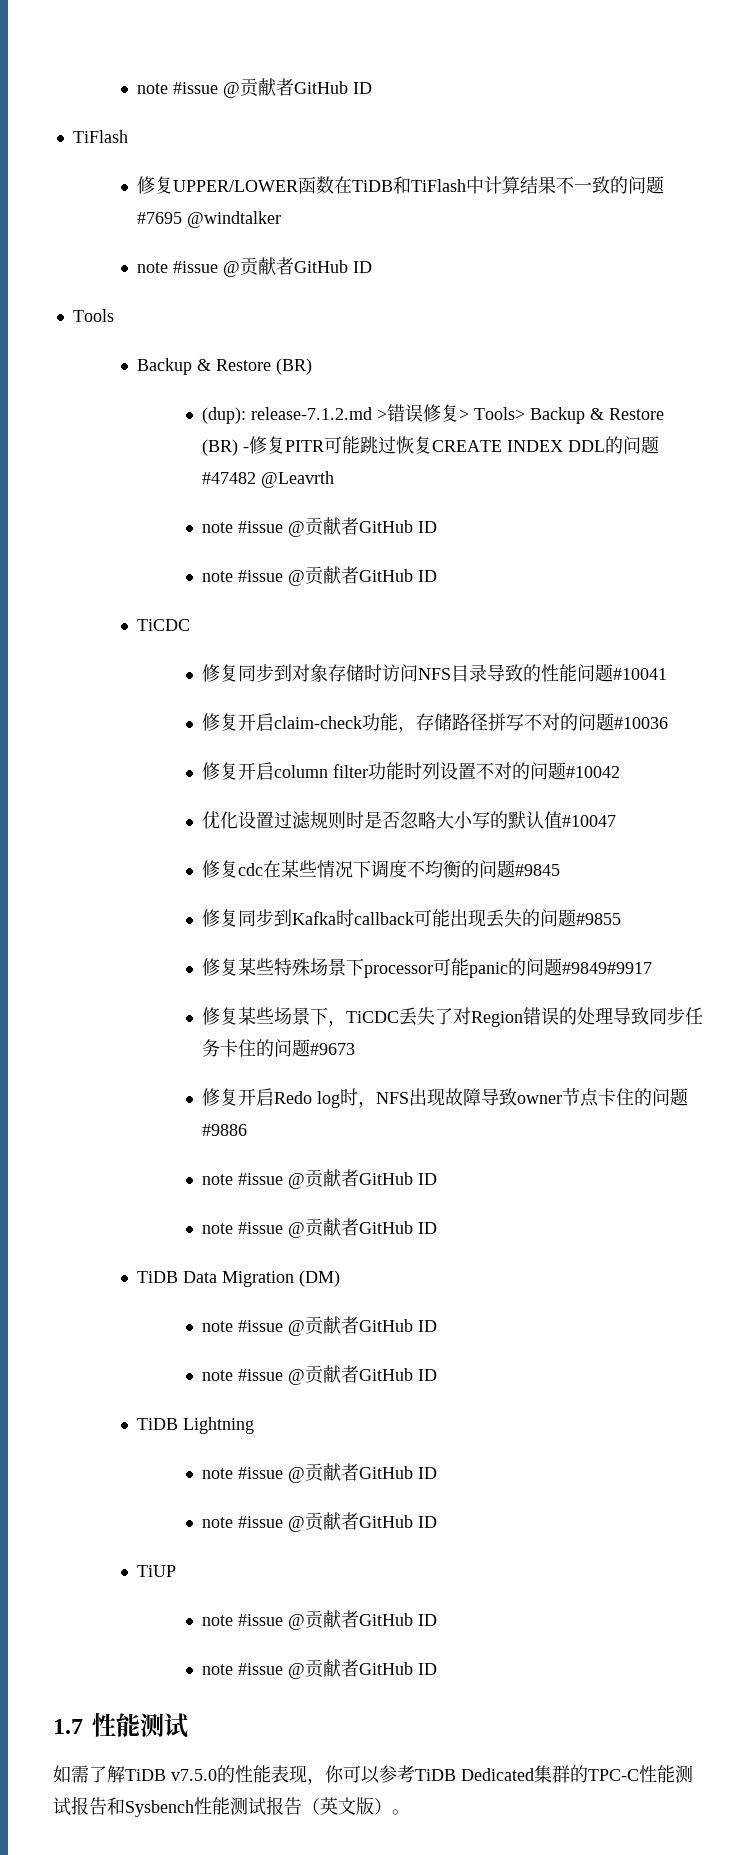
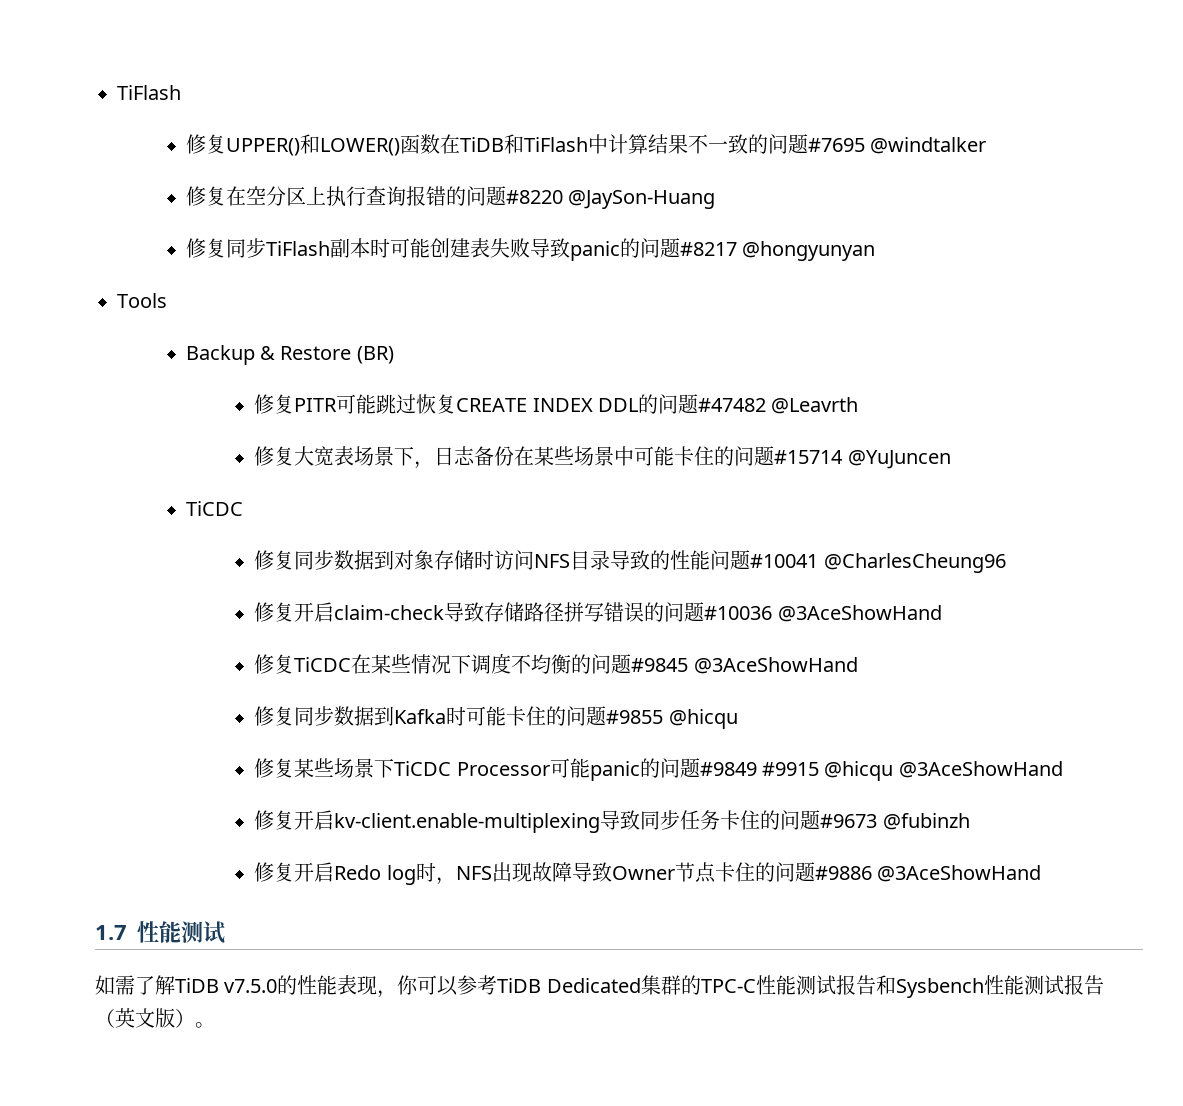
[137,78,373,98] note #issue @贡献者GitHub ID // -> (117, 92) none
[173,180,299,192] UPPER/LOWER -> [225,134,400,156] UPPER()和LOWER()
[137,257,373,277] note #issue @贡献者GitHub ID -> [185,186,715,209] [185,238,875,261] 修复在空分区上执行查询报错的问题#8220 @JaySon-Huang // 修复同步TiFlash副本时可能创建表失败导致panic的问题#8217 @hongyunyan
[201,404,664,424] [201,439,249,456] (dup): release-7.1.2.md >错误修复> Tools> Backup & Restore (BR) - -> (394, 355) none
[201,517,437,537] [201,566,437,586] note #issue @贡献者GitHub ID // note #issue @贡献者GitHub ID -> [254,446,951,469] 修复大宽表场景下，日志备份在某些场景中可能卡住的问题#15714 @YuJuncen
(274, 673) none -> [334,550,375,570] 数据
(667, 674) none -> [823,553,1006,573] @CharlesCheung96
[361,713,416,733] 功能， -> [444,602,485,622] 导致
[523,713,560,731] 不对 -> [604,602,645,622] 错误
[201,762,620,780] [201,811,616,829] [201,860,263,878] // 修复开启column filter功能时列设置不对的问题#10042 // 优化设置过滤规则时是否忽略大小写的默认值#10047 // 修复cdc -> [777,605,942,622] [254,654,352,674] @3AceShowHand // 修复TiCDC
[201,909,274,927] // 修复同步 -> [693,657,858,674] [254,706,375,726] @3AceShowHand // 修复同步数据
[353,909,522,928] callback可能出现丢失 -> [466,706,547,726] 可能卡住
[201,958,652,978] [201,1007,613,1027] // 修复某些特殊场景下processor可能panic的问题#9849#9917 // 修复某些场景下，TiCDC丢失了对Region错误的处理 -> [668,709,738,729] [254,758,1063,781] [254,810,601,833] @hicqu // 修复某些场景下TiCDC Processor可能panic的问题#9849 #9915 @hicqu @3AceShowHand // 修复开启kv-client.enable-multiplexing
(355, 1049) none -> [882,813,970,830] @fubinzh
[516,1095,562,1104] owner -> [611,866,675,880] Owner
[201,1169,437,1189] [201,1218,437,1238] [137,1270,341,1287] [201,1316,437,1336] [201,1365,437,1385] [137,1417,255,1434] [201,1463,437,1483] [201,1512,437,1532] [137,1565,177,1577] [201,1610,437,1630] [201,1659,437,1679] // note #issue @贡献者GitHub ID // note #issue @贡献者GitHub ID // TiDB Data Migration (DM) // note #issue @贡献者GitHub ID // note #issue @贡献者GitHub ID // TiDB Lightning // note #issue @贡献者GitHub ID // note #issue @贡献者GitHub ID // TiUP // note #issue @贡献者GitHub ID // note #issue @贡献者GitHub ID -> [876,865,1041,882] @3AceShowHand

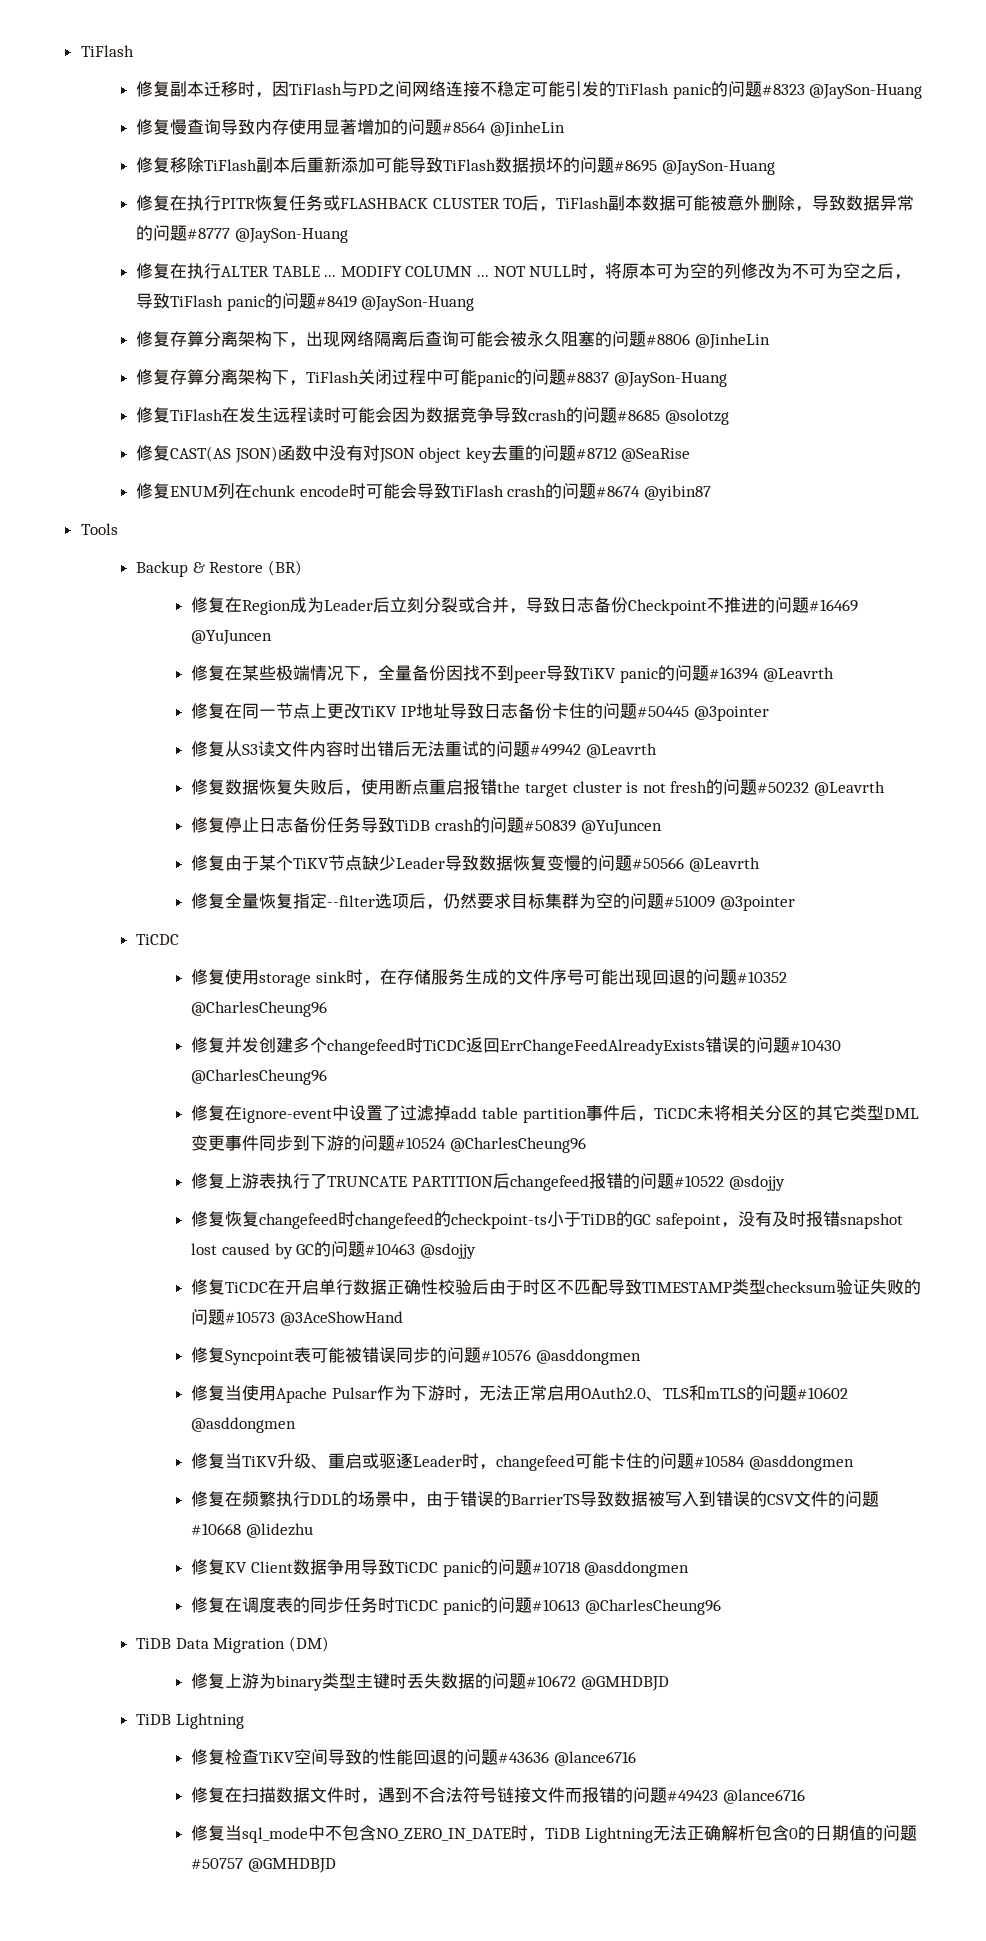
[225,134,986,156] [185,186,715,209] [185,238,875,261] UPPER()和LOWER()函数在TiDB和TiFlash中计算结果不一致的问题#7695 @windtalker // 修复在空分区上执行查询报错的问题#8220 @JaySon-Huang // 修复同步TiFlash副本时可能创建表失败导致panic的问题#8217 @hongyunyan -> [170,81,923,99] [136,119,565,137] [136,157,775,175] [136,195,915,212] [136,225,348,243] [136,263,912,280] [136,293,475,311] [136,331,770,349] [136,369,727,387] [136,407,729,425] [136,445,691,463] [136,483,711,501] 副本迁移时，因TiFlash与PD之间网络连接不稳定可能引发的TiFlash panic的问题#8323 @JaySon-Huang // 修复慢查询导致内存使用显著增加的问题#8564 @JinheLin // 修复移除TiFlash副本后重新添加可能导致TiFlash数据损坏的问题#8695 @JaySon-Huang // 修复在执行PITR恢复任务或FLASHBACK CLUSTER TO后，TiFlash副本数据可能被意外删除，导致数据异常的问题#8777 @JaySon-Huang // 修复在执行ALTER TABLE ... MODIFY COLUMN ... NOT NULL时，将原本可为空的列修改为不可为空之后，导致TiFlash panic的问题#8419 @JaySon-Huang // 修复存算分离架构下，出现网络隔离后查询可能会被永久阻塞的问题#8806 @JinheLin // 修复存算分离架构下，TiFlash关闭过程中可能panic的问题#8837 @JaySon-Huang // 修复TiFlash在发生远程读时可能会因为数据竞争导致crash的问题#8685 @solotzg // 修复CAST(AS JSON)函数中没有对JSON object key去重的问题#8712 @SeaRise // 修复ENUM列在chunk encode时可能会导致TiFlash crash的问题#8674 @yibin87
[294,394,859,414] [254,446,951,469] [185,501,243,516] [254,550,1006,573] [254,602,942,622] [254,653,858,674] [254,706,738,729] [254,758,1063,781] [254,810,970,833] [254,862,1041,885] [95,921,225,944] [95,975,1104,998] [95,1008,215,1028] PITR可能跳过恢复CREATE INDEX DDL的问题#47482 @Leavrth // 修复大宽表场景下，日志备份在某些场景中可能卡住的问题#15714 @YuJuncen // TiCDC // 修复同步数据到对象存储时访问NFS目录导致的性能问题#10041 @CharlesCheung96 // 修复开启claim-check导致存储路径拼写错误的问题#10036 @3AceShowHand // 修复TiCDC在某些情况下调度不均衡的问题#9845 @3AceShowHand // 修复同步数据到Kafka时可能卡住的问题#9855 @hicqu // 修复某些场景下TiCDC Processor可能panic的问题#9849 #9915 @hicqu @3AceShowHand // 修复开启kv-client.enable-multiplexing导致同步任务卡住的问题#9673 @fubinzh // 修复开启Redo log时，NFS出现故障导致Owner节点卡住的问题#9886 @3AceShowHand // 1.7性能测试 // 如需了解TiDB v7.5.0的性能表现，你可以参考TiDB Dedicated集群的TPC-C性能测试报告和Sysbench性能测试报告（英文版）。 -> [225,597,859,615] [191,630,273,645] [191,665,834,683] [191,703,769,721] [191,741,658,758] [191,779,885,797] [191,817,662,835] [191,855,761,872] [191,893,796,911] [136,934,180,945] [191,969,788,987] [191,1001,328,1017] [191,1037,842,1055] [191,1069,328,1085] [191,1105,919,1123] [191,1135,587,1153] [191,1173,785,1191] [191,1211,904,1229] [191,1241,476,1259] [191,1279,922,1295] [191,1309,404,1326] [191,1347,642,1365] [191,1385,849,1403] [191,1417,297,1433] [191,1453,855,1471] [191,1491,880,1508] [191,1523,314,1538] [191,1559,690,1577] [191,1597,721,1615] [136,1636,329,1653] [191,1673,670,1691] [136,1713,244,1729] [191,1749,637,1766] [191,1787,806,1804] [191,1825,918,1843] [191,1858,337,1873] 在Region成为Leader后立刻分裂或合并，导致日志备份Checkpoint不推进的问题#16469 @YuJuncen // 修复在某些极端情况下，全量备份因找不到peer导致TiKV panic的问题#16394 @Leavrth // 修复在同一节点上更改TiKV IP地址导致日志备份卡住的问题#50445 @3pointer // 修复从S3读文件内容时出错后无法重试的问题#49942 @Leavrth // 修复数据恢复失败后，使用断点重启报错the target cluster is not fresh的问题#50232 @Leavrth // 修复停止日志备份任务导致TiDB crash的问题#50839 @YuJuncen // 修复由于某个TiKV节点缺少Leader导致数据恢复变慢的问题#50566 @Leavrth // 修复全量恢复指定--filter选项后，仍然要求目标集群为空的问题#51009 @3pointer // TiCDC // 修复使用storage sink时，在存储服务生成的文件序号可能出现回退的问题#10352 @CharlesCheung96 // 修复并发创建多个changefeed时TiCDC返回ErrChangeFeedAlreadyExists错误的问题#10430 @CharlesCheung96 // 修复在ignore-event中设置了过滤掉add table partition事件后，TiCDC未将相关分区的其它类型DML变更事件同步到下游的问题#10524 @CharlesCheung96 // 修复上游表执行了TRUNCATE PARTITION后changefeed报错的问题#10522 @sdojjy // 修复恢复changefeed时changefeed的checkpoint-ts小于TiDB的GC safepoint，没有及时报错snapshot lost caused by GC的问题#10463 @sdojjy // 修复TiCDC在开启单行数据正确性校验后由于时区不匹配导致TIMESTAMP类型checksum验证失败的问题#10573 @3AceShowHand // 修复Syncpoint表可能被错误同步的问题#10576 @asddongmen // 修复当使用Apache Pulsar作为下游时，无法正常启用OAuth2.0、TLS和mTLS的问题#10602 @asddongmen // 修复当TiKV升级、重启或驱逐Leader时，changefeed可能卡住的问题#10584 @asddongmen // 修复在频繁执行DDL的场景中，由于错误的BarrierTS导致数据被写入到错误的CSV文件的问题#10668 @lidezhu // 修复KV Client数据争用导致TiCDC panic的问题#10718 @asddongmen // 修复在调度表的同步任务时TiCDC panic的问题#10613 @CharlesCheung96 // TiDB Data Migration (DM) // 修复上游为binary类型主键时丢失数据的问题#10672 @GMHDBJD // TiDB Lightning // 修复检查TiKV空间导致的性能回退的问题#43636 @lance6716 // 修复在扫描数据文件时，遇到不合法符号链接文件而报错的问题#49423 @lance6716 // 修复当sql_mode中不包含NO_ZERO_IN_DATE时，TiDB Lightning无法正确解析包含0的日期值的问题#50757 @GMHDBJD

